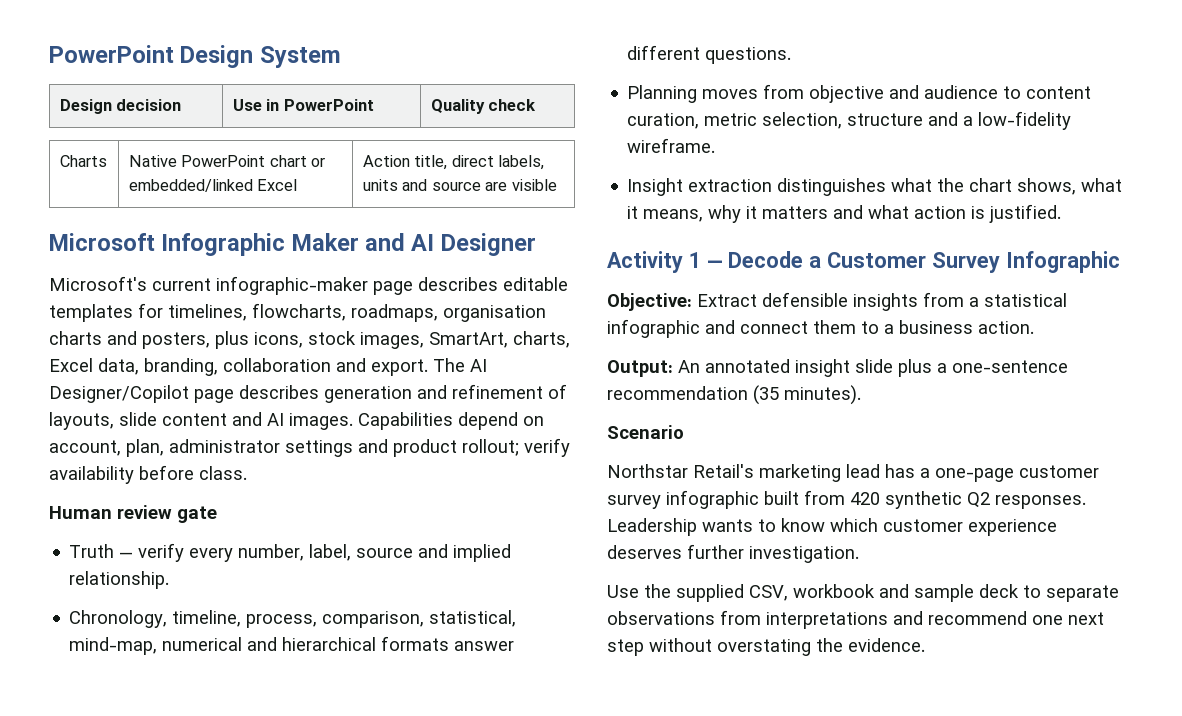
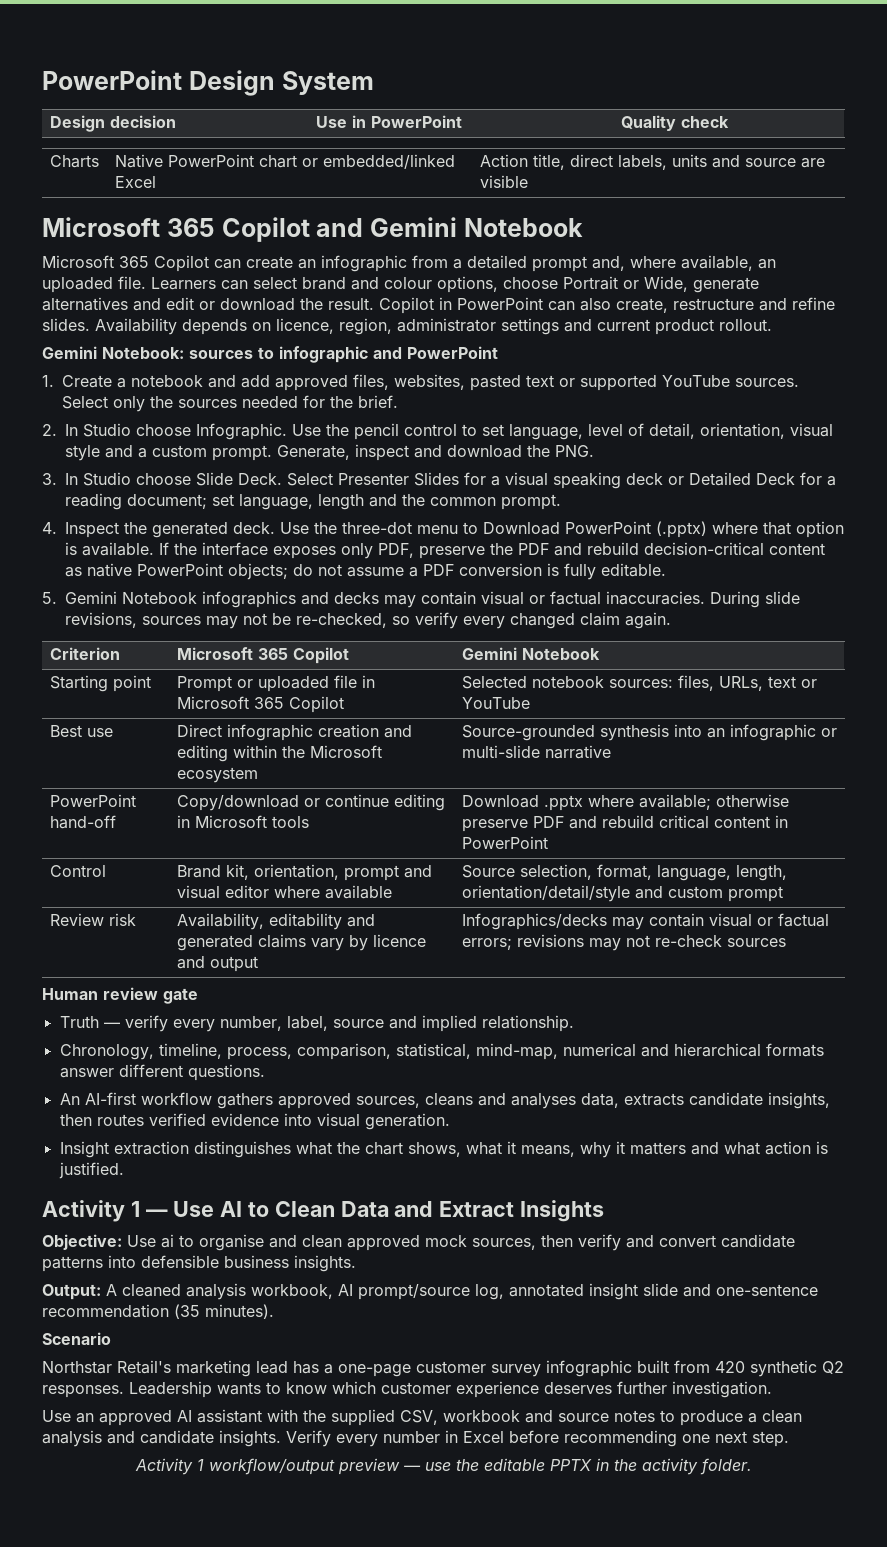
[161,233,536,256] [49,276,568,295] [49,303,546,322] [49,331,570,349] [49,358,487,376] [49,384,567,403] [49,412,544,430] [49,438,570,457] [49,465,247,484] Infographic Maker and AI Designer // Microsoft's current infographic-maker page describes editable templates for timelines, flowcharts, roadmaps, organisation charts and posters, plus icons, stock images, SmartArt, charts, Excel data, branding, collaboration and export. The AI Designer/Copilot page describes generation and refinement of layouts, slide content and AI images. Capabilities depend on account, plan, administrator settings and product rollout; verify availability before class. -> [166,217,583,242] [42,255,776,272] [42,276,759,293] [42,297,835,314] [42,318,772,335] [42,346,498,363] [42,374,799,391] [62,395,398,412] [42,423,833,440] [65,444,594,461] [42,472,836,489] [65,493,561,510] [42,521,844,538] [65,542,825,559] [65,563,666,580] [42,591,800,608] [65,612,671,629] [49,647,120,660] [176,647,349,664] [461,647,600,660] [49,675,151,692] [176,675,375,692] [176,696,344,713] [461,675,817,691] [461,697,530,709] [49,725,113,737] [176,724,412,741] [176,745,382,762] [176,767,258,783] [461,724,837,741] [461,745,611,759] [49,794,136,807] [49,815,116,829] [176,794,445,811] [176,815,309,828] [461,794,789,811] [461,815,788,832] [461,836,548,849] [49,865,106,877] [176,864,432,881] [176,885,392,899] [461,864,787,881] [461,885,783,902] [49,913,136,926] [176,913,375,930] [176,934,426,951] [176,956,258,972] [461,913,829,930] [461,934,786,951] 365 Copilot and Gemini Notebook // Microsoft 365 Copilot can create an infographic from a detailed prompt and, where available, an uploaded file. Learners can select brand and colour options, choose Portrait or Wide, generate alternatives and edit or download the result. Copilot in PowerPoint can also create, restructure and refine slides. Availability depends on licence, region, administrator settings and current product rollout. // Gemini Notebook: sources to infographic and PowerPoint // 1. Create a notebook and add approved files, websites, pasted text or supported YouTube sources. Select only the sources needed for the brief. // 2. In Studio choose Infographic. Use the pencil control to set language, level of detail, orientation, visual style and a custom prompt. Generate, inspect and download the PNG. // 3. In Studio choose Slide Deck. Select Presenter Slides for a visual speaking deck or Detailed Deck for a reading document; set language, length and the common prompt. // 4. Inspect the generated deck. Use the three-dot menu to Download PowerPoint (.pptx) where that option is available. If the interface exposes only PDF, preserve the PDF and rebuild decision-critical content as native PowerPoint objects; do not assume a PDF conversion is fully editable. // 5. Gemini Notebook infographics and decks may contain visual or factual inaccuracies. During slide revisions, sources may not be re-checked, so verify every changed claim again. // Criterion | Microsoft 365 Copilot | Gemini Notebook // Starting point | Prompt or uploaded file in Microsoft 365 Copilot | Selected notebook sources: files, URLs, text or YouTube // Best use | Direct infographic creation and editing within the Microsoft ecosystem | Source-grounded synthesis into an infographic or multi-slide narrative // PowerPoint hand-off | Copy/download or continue editing in Microsoft tools | Download .pptx where available; otherwise preserve PDF and rebuild critical content in PowerPoint // Control | Brand kit, orientation, prompt and visual editor where available | Source selection, format, language, length, orientation/detail/style and custom prompt // Review risk | Availability, editability and generated claims vary by licence and output | Infographics/decks may contain visual or factual errors; revisions may not re-check sources
[627,84,1092,103] [627,111,1072,130] [627,138,716,153] Planning moves from objective and audience to content curation, metric selection, structure and a low-fidelity wireframe. -> [59,1092,830,1109] [59,1113,450,1130] An AI-first workflow gathers approved sources, cleans and analyses data, extracts candidate insights, then routes verified evidence into visual generation.
[728,251,1120,273] [607,292,1067,311] [607,319,1034,338] [607,360,700,377] Decode a Customer Survey Infographic // Objective: Extract defensible insights from a statistical infographic and connect them to a business action. // Output: An -> [173,1200,605,1222] [42,1234,795,1251] [42,1255,356,1272] [42,1283,504,1300] Use AI to Clean Data and Extract Insights // Objective: Use ai to organise and clean approved mock sources, then verify and convert candidate patterns into defensible business insights. // Output: A cleaned analysis workbook, AI prompt/source log,
[898,359,947,377] plus a -> [683,1284,711,1297] and
(639, 591) none -> [76,1409,298,1426] an approved AI assistant with
[914,584,1119,602] [607,610,1104,629] [607,638,925,656] sample deck to separate observations from interpretations and recommend one next step without overstating the evidence. -> [558,1410,802,1426] [42,1430,789,1447] [134,1458,752,1475] source notes to produce a clean analysis and candidate insights. Verify every number in Excel before recommending one next step. // Activity 1 workflow/output preview — use the editable PPTX in the activity folder.

